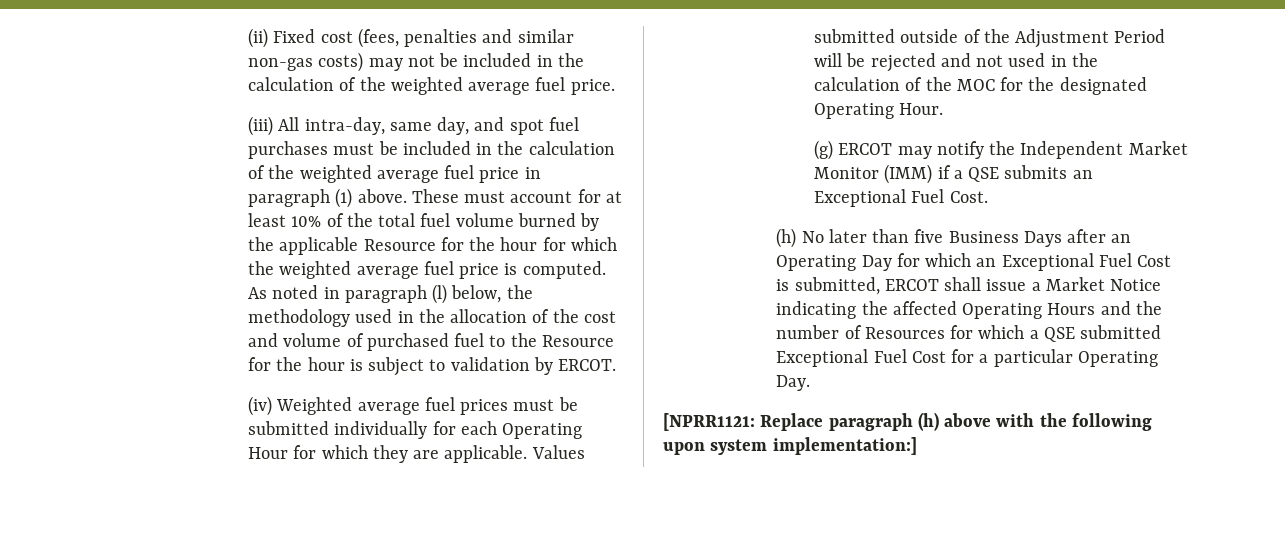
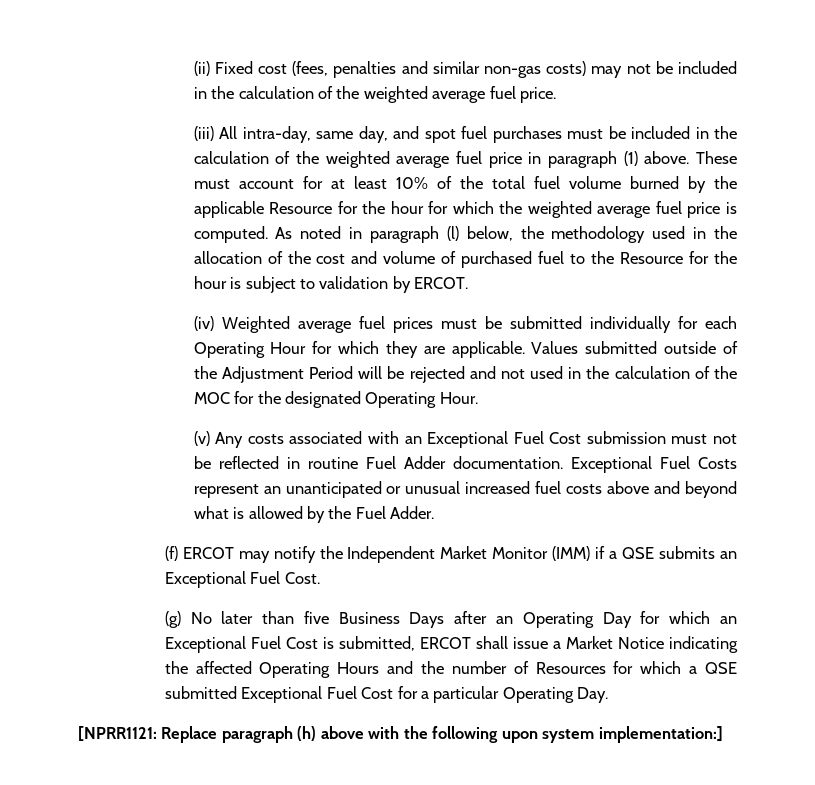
[814,140,834,160] (g) -> [193,431,738,448] [193,456,737,473] [193,481,738,498] [193,506,435,523] [164,546,178,561] (v) Any costs associated with an Exceptional Fuel Cost submission must not be reflected in routine Fuel Adder documentation. Exceptional Fuel Costs represent an unanticipated or unusual increased fuel costs above and beyond what is allowed by the Fuel Adder. // (f)
[776,228,797,248] (h) -> [164,611,181,628] (g)

